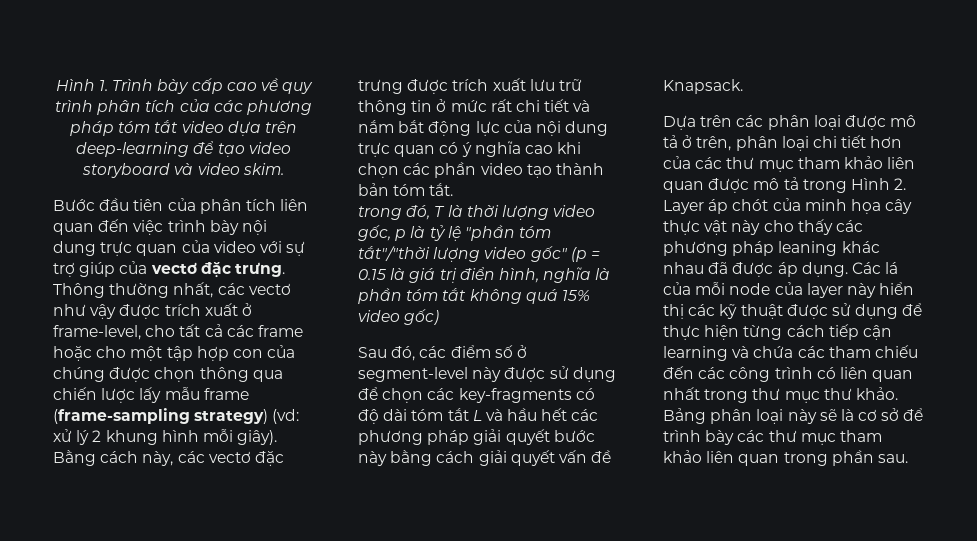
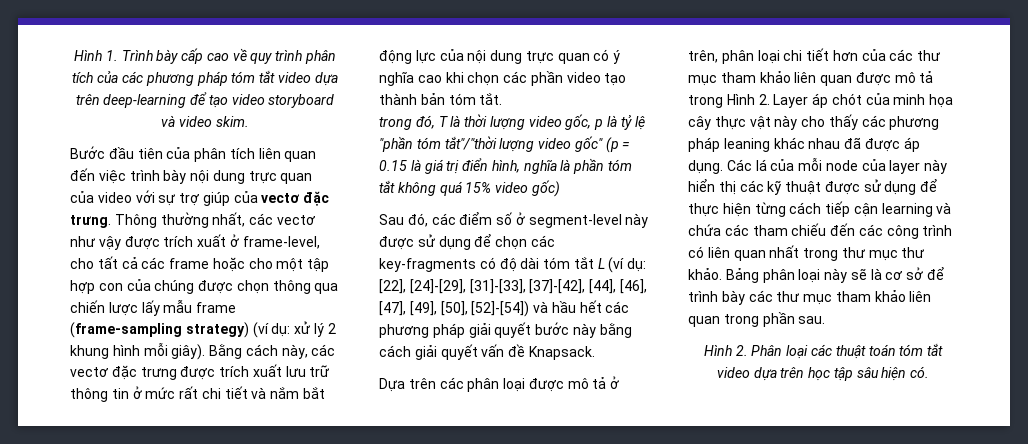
[272,409,300,424] (vd: -> [252,322,291,338] (ví dụ:
(482, 415) none -> [608,257,647,273] [379,279,647,294] [379,301,530,317] (ví dụ: [22], [24]-[29], [31]-[33], [37]-[42], [44], [46], [47], [49], [50], [52]-[54])
(908, 458) none -> [703,343,944,359] [716,366,930,381] // Hình 2. Phân loại các thuật toán tóm tắt video dựa trên học tập sâu hiện có.

